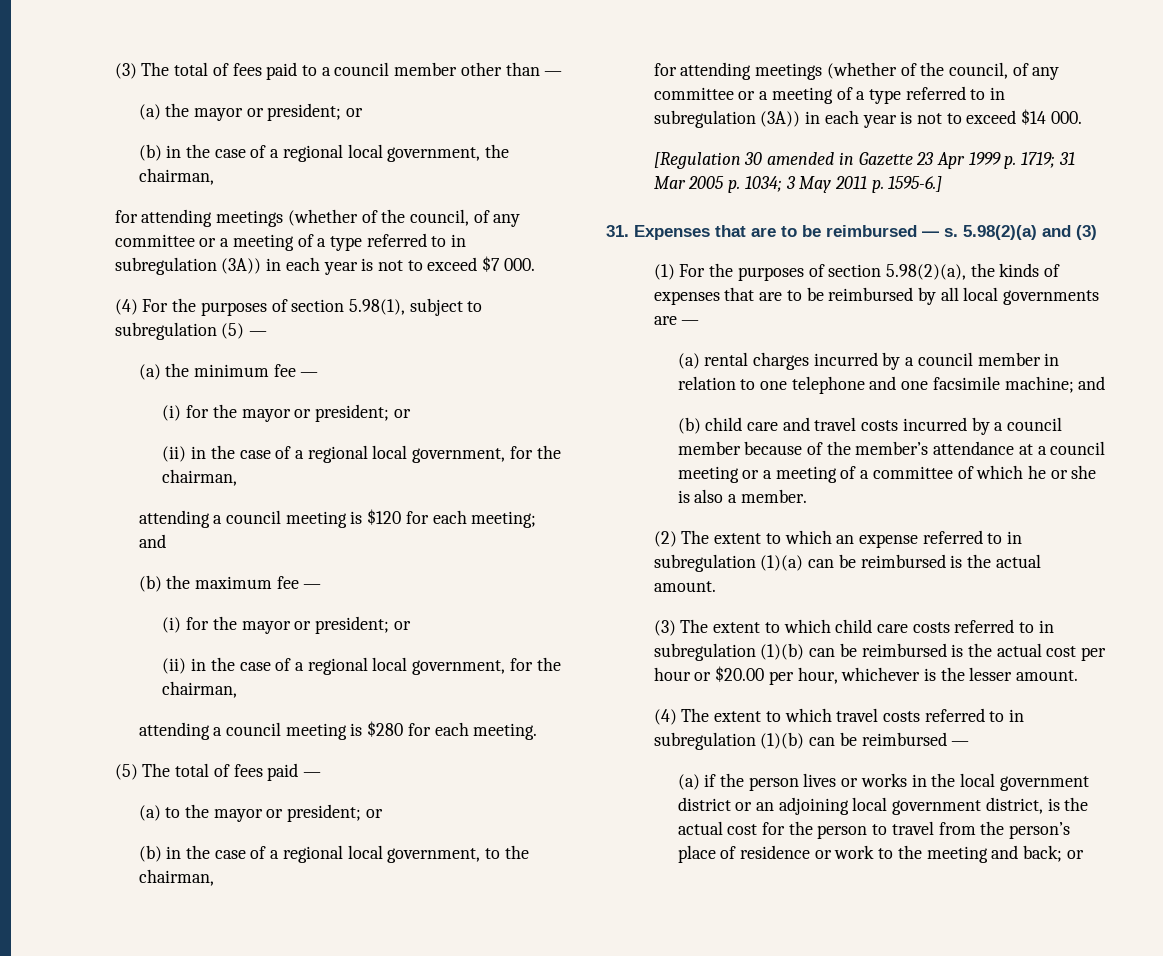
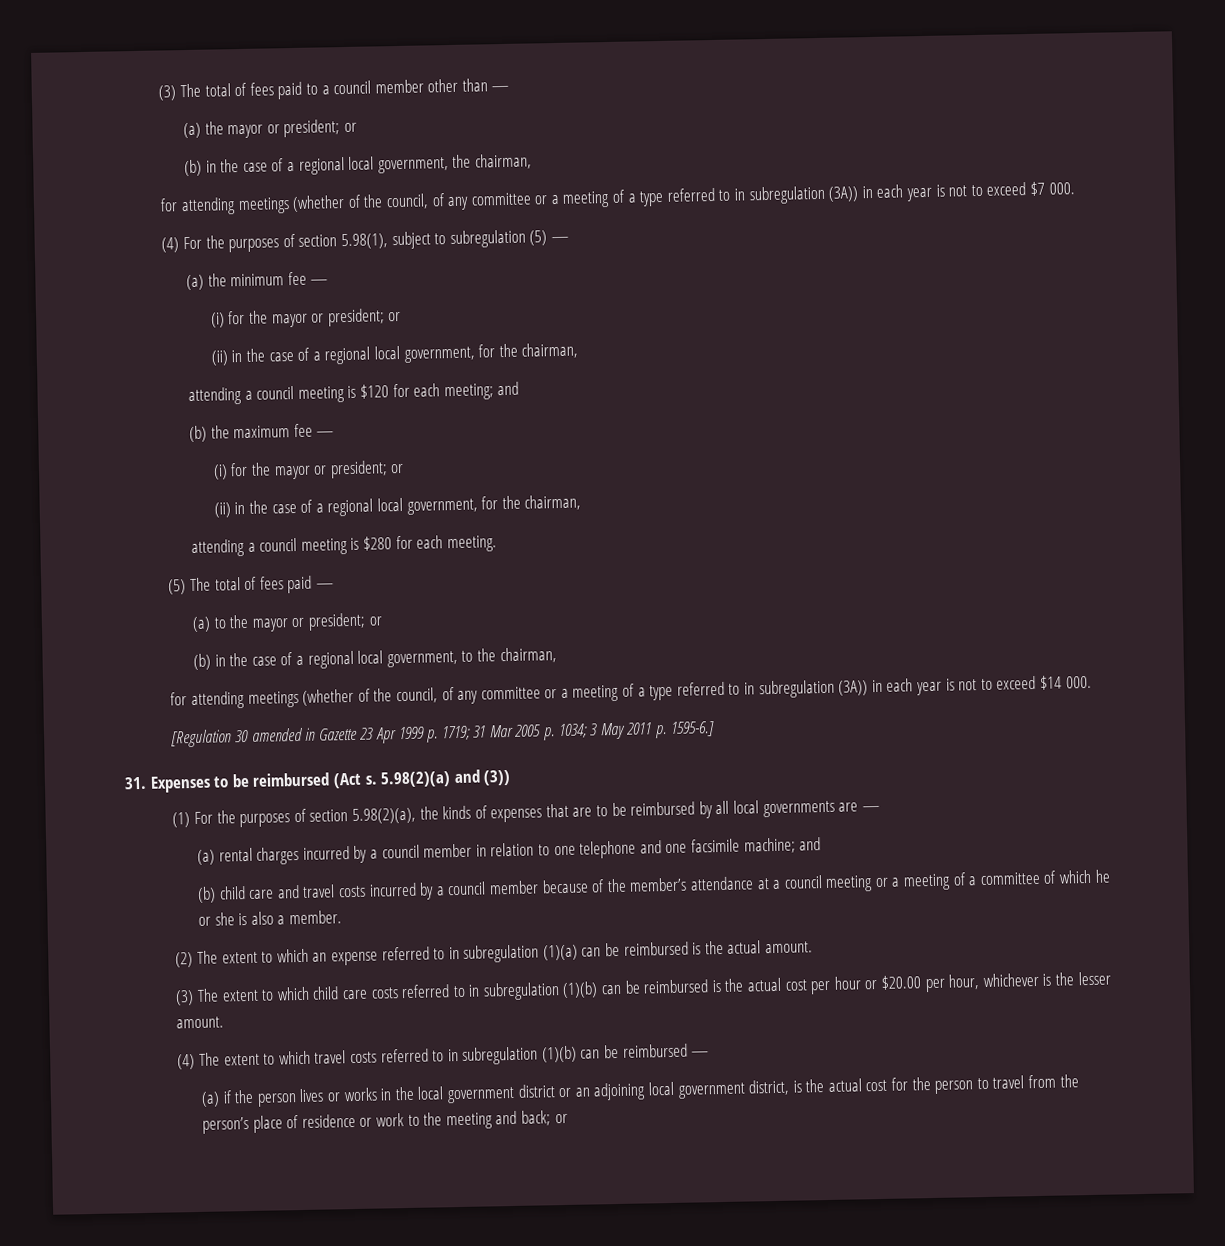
[715,225,939,237] that are to be reimbursed — -> [213,772,362,789] to be reimbursed (Act
[1076,225,1097,240] (3) -> [483,769,512,786] (3))

